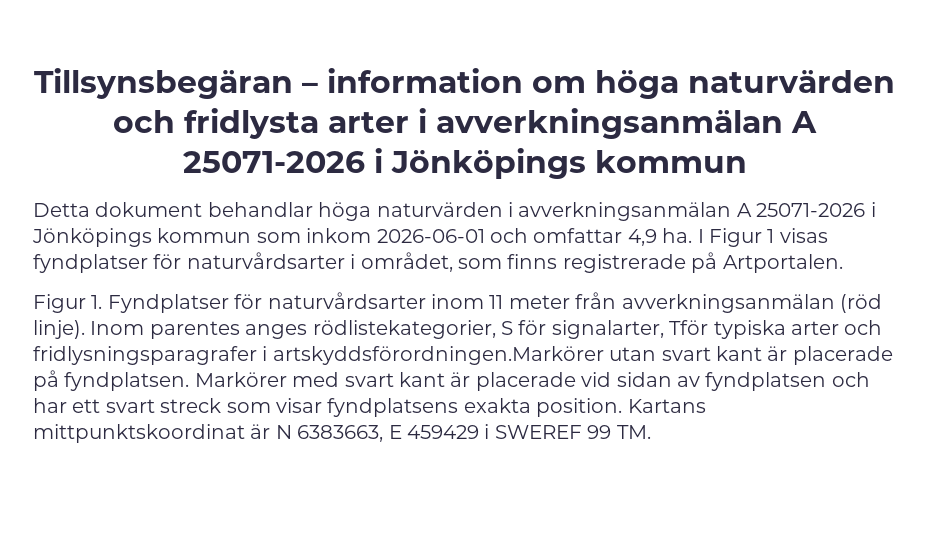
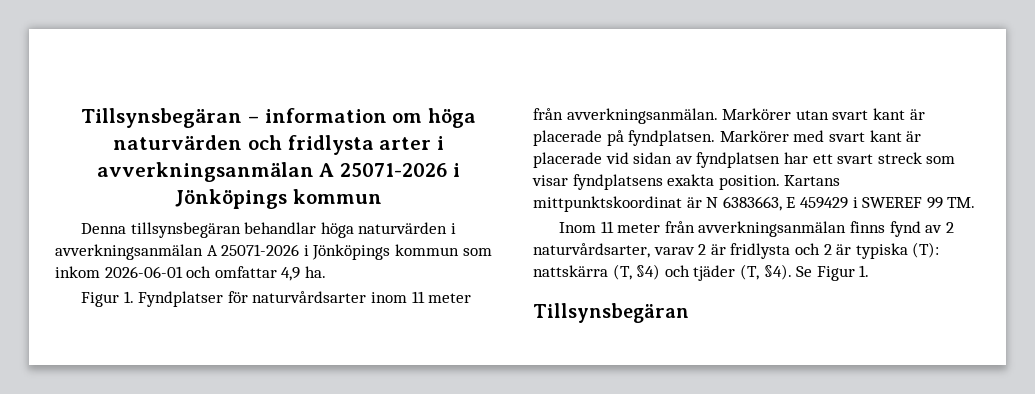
[33,202,203,217] Detta dokument -> [81,222,241,238] Denna tillsynsbegäran
[697,228,828,247] [33,252,843,273] I Figur 1 visas fyndplatser för naturvårdsarter i området, som finns registrerade på Artportalen. -> (326, 272) none
[621,294,882,313] [33,320,883,339] [33,346,604,365] avverkningsanmälan (röd linje). Inom parentes anges rödlistekategorier, S för signalarter, Tför typiska arter och fridlysningsparagrafer i artskyddsförordningen.Markörer -> [566,108,792,124] avverkningsanmälan. Markörer
[831,372,870,387] och -> (781, 160) none
(651, 432) none -> [559,221,954,237] [533,242,940,259] [533,264,870,281] [533,303,689,323] // Inom 11 meter från avverkningsanmälan finns fynd av 2 naturvårdsarter, varav 2 är fridlysta och 2 är typiska (T): nattskärra (T, §4) och tjäder (T, §4). Se Figur 1. // Tillsynsbegäran

